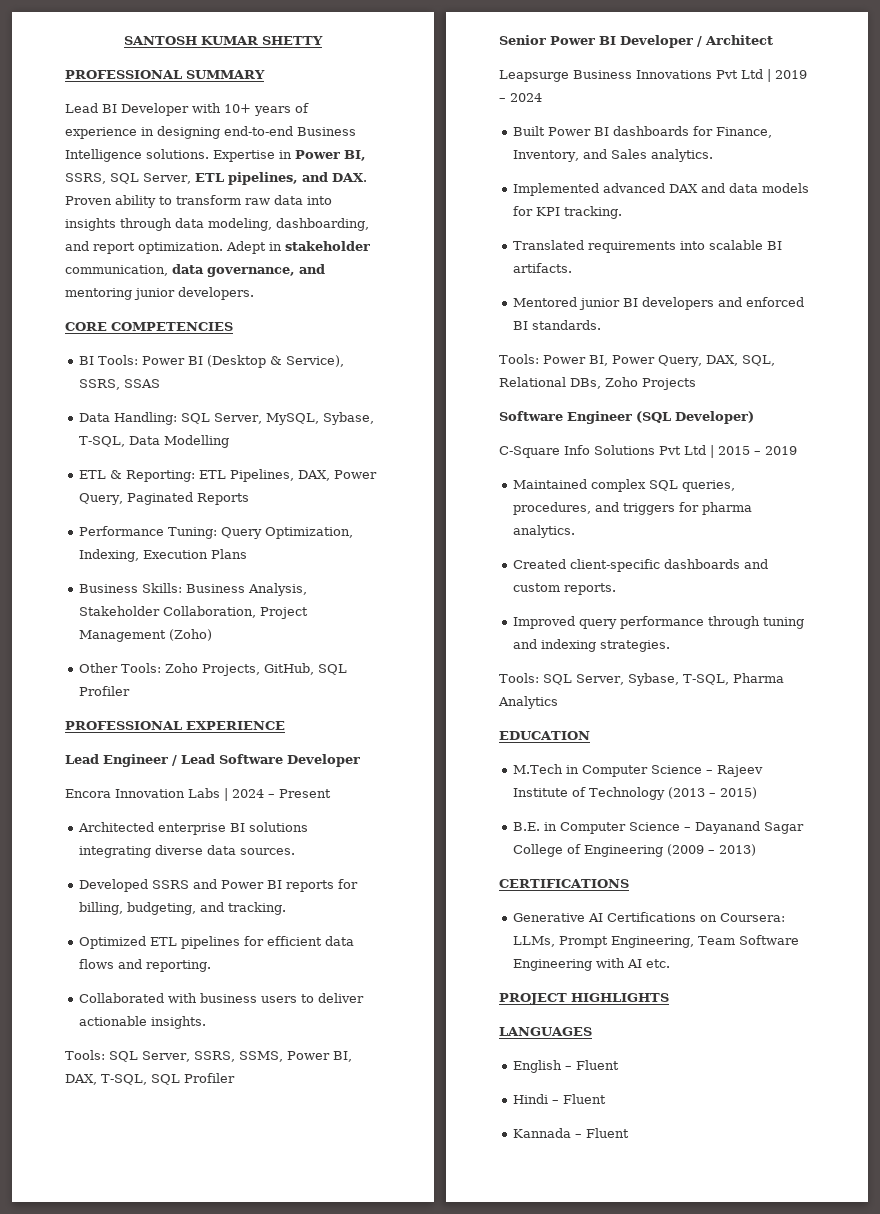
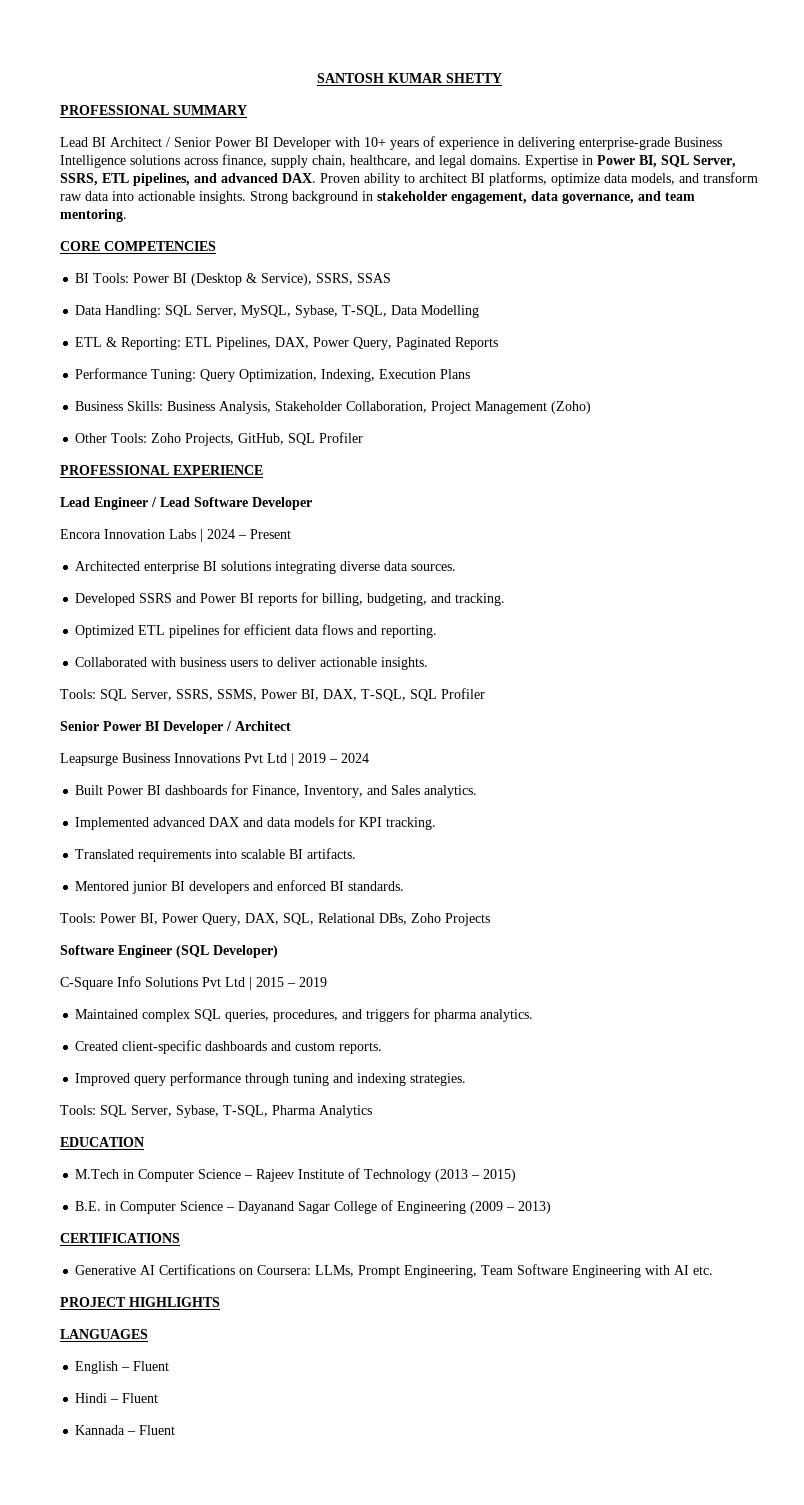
(117, 108) none -> [110,137,269,147] Architect / Senior Power BI
[157,126,356,139] [65,149,209,162] designing end-to-end Business Intelligence solutions. -> [518,137,722,150] [60,154,521,168] delivering enterprise-grade Business Intelligence solutions across finance, supply chain, healthcare, and legal domains.
[65,173,191,184] SSRS, SQL Server, -> [661,155,736,168] [60,173,98,186] SQL Server, SSRS,
(328, 177) none -> [221,173,278,183] advanced
[176,195,332,205] [65,218,369,231] [65,241,266,254] transform raw data into insights through data modeling, dashboarding, and report optimization. Adept -> [419,172,758,186] [60,191,358,204] architect BI platforms, optimize data models, and transform raw data into actionable insights. Strong background
[65,265,168,276] communication, -> [451,192,527,204] engagement,
[65,287,254,300] mentoring junior developers. -> [665,192,695,201] [60,209,127,222] team mentoring.

